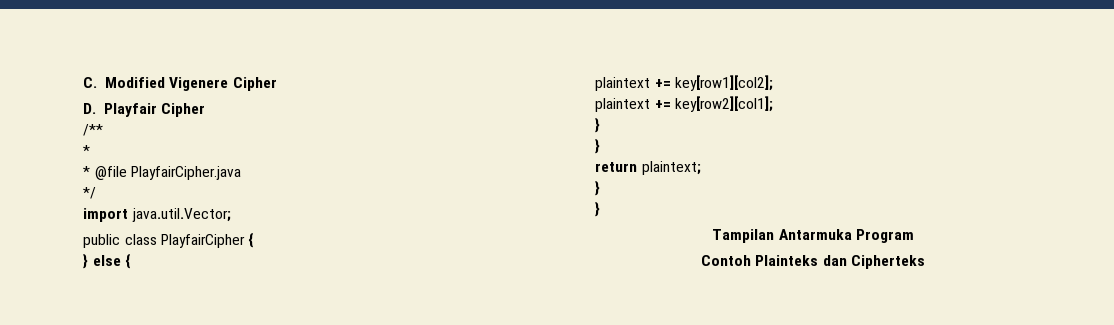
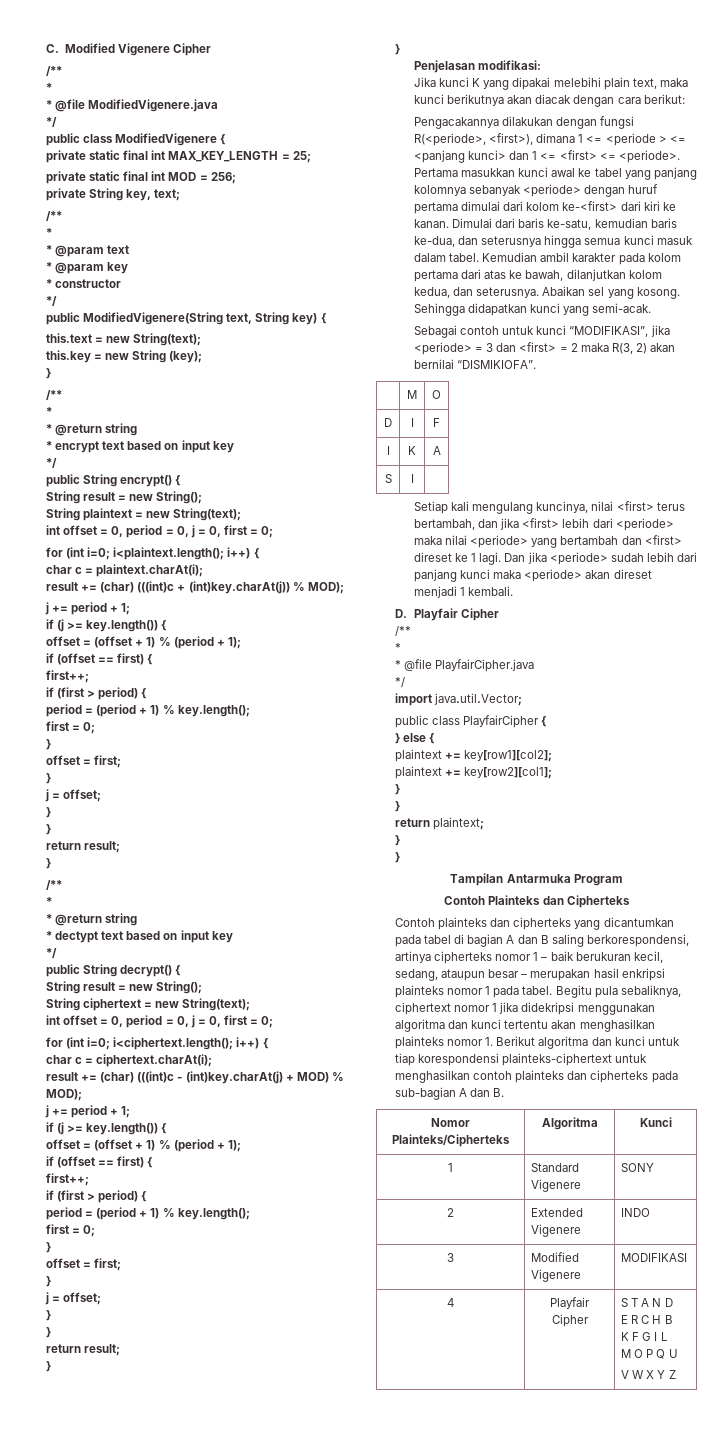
(277, 84) none -> [45,66,62,77] [45,83,52,92] [45,99,219,112] [45,117,57,128] [45,133,226,146] [45,150,311,163] [45,171,236,184] [45,188,181,201] [45,211,62,222] [45,228,52,237] [45,245,130,257] [45,262,129,274] [45,279,122,288] [45,296,57,307] [45,312,326,325] [45,333,202,346] [45,350,203,363] [45,368,51,379] [45,390,62,401] [45,407,52,416] [45,423,138,436] [45,440,234,453] [45,458,57,469] [45,474,181,487] [45,491,203,504] [45,508,242,521] [45,525,274,538] [45,547,259,560] [45,564,204,577] [45,581,344,594] [44,602,131,615] [45,619,167,632] [45,636,241,649] [45,653,153,665] [45,670,89,683] [45,687,147,700] [45,704,250,717] [45,721,96,734] [45,739,51,750] [45,755,122,768] [45,773,51,784] [44,789,102,802] [45,807,51,818] [45,824,51,835] [45,841,121,853] [45,858,51,869] [45,880,62,891] [45,897,52,906] [45,913,138,926] [45,930,233,943] [45,948,57,959] [45,964,181,977] [45,981,203,994] [45,998,251,1011] [45,1015,274,1028] [45,1037,268,1050] [45,1054,213,1067] [45,1071,344,1084] [45,1089,82,1101] [44,1105,131,1118] [45,1122,167,1135] [45,1139,241,1152] [45,1156,153,1168] [45,1173,89,1186] [45,1190,147,1203] [45,1207,250,1220] [45,1224,96,1237] [45,1242,51,1253] [45,1258,122,1271] [45,1276,51,1287] [44,1292,102,1305] [45,1310,51,1321] [45,1327,51,1338] [45,1344,121,1356] [45,1361,51,1372] [394,44,400,55] [413,60,542,73] [413,77,688,90] [413,94,685,107] [413,116,635,129] [413,133,686,146] [413,150,680,163] [413,167,697,180] [413,184,659,197] [413,201,676,214] [413,218,677,230] [413,235,693,248] [413,252,681,265] [413,269,662,282] [413,286,680,299] [413,303,652,316] [413,325,670,338] [413,342,676,355] [413,359,537,369] [407,390,417,399] [432,390,441,399] [384,418,392,427] [410,418,414,427] [433,418,440,427] [386,446,390,455] [408,446,416,455] [432,446,441,455] [384,474,392,483] [410,474,414,483] [413,501,685,514] [413,518,674,531] [413,535,682,548] [413,552,697,565] [413,569,652,582] [413,586,514,598] // /** // * // * @file ModifiedVigenere.java // */ // public class ModifiedVigenere { // private static final int MAX_KEY_LENGTH = 25; // private static final int MOD = 256; // private String key, text; // /** // * // * @param text // * @param key // * constructor // */ // public ModifiedVigenere(String text, String key) { // this.text = new String(text); // this.key = new String (key); // } // /** // * // * @return string // * encrypt text based on input key // */ // public String encrypt() { // String result = new String(); // String plaintext = new String(text); // int offset = 0, period = 0, j = 0, first = 0; // for (int i=0; i<plaintext.length(); i++) { // char c = plaintext.charAt(i); // result += (char) (((int)c + (int)key.charAt(j)) % MOD); // j += period + 1; // if (j >= key.length()) { // offset = (offset + 1) % (period + 1); // if (offset == first) { // first++; // if (first > period) { // period = (period + 1) % key.length(); // first = 0; // } // offset = first; // } // j = offset; // } // } // return result; // } // /** // * // * @return string // * dectypt text based on input key // */ // public String decrypt() { // String result = new String(); // String ciphertext = new String(text); // int offset = 0, period = 0, j = 0, first = 0; // for (int i=0; i<ciphertext.length(); i++) { // char c = ciphertext.charAt(i); // result += (char) (((int)c - (int)key.charAt(j) + MOD) % MOD); // j += period + 1; // if (j >= key.length()) { // offset = (offset + 1) % (period + 1); // if (offset == first) { // first++; // if (first > period) { // period = (period + 1) % key.length(); // first = 0; // } // offset = first; // } // j = offset; // } // } // return result; // } // } // Penjelasan modifikasi: // Jika kunci K yang dipakai melebihi plain text, maka kunci berikutnya akan diacak dengan cara berikut: // Pengacakannya dilakukan dengan fungsi R(<periode>, <first>), dimana 1 <= <periode > <= <panjang kunci> dan 1 <= <first> <= <periode>. Pertama masukkan kunci awal ke tabel yang panjang kolomnya sebanyak <periode> dengan huruf pertama dimulai dari kolom ke-<first> dari kiri ke kanan. Dimulai dari baris ke-satu, kemudian baris ke-dua, dan seterusnya hingga semua kunci masuk dalam tabel. Kemudian ambil karakter pada kolom pertama dari atas ke bawah, dilanjutkan kolom kedua, dan seterusnya. Abaikan sel yang kosong. Sehingga didapatkan kunci yang semi-acak. // Sebagai contoh untuk kunci “MODIFIKASI”, jika <periode> = 3 dan <first> = 2 maka R(3, 2) akan bernilai “DISMIKIOFA”. // | M | O // D | I | F // I | K | A // S | I | // Setiap kali mengulang kuncinya, nilai <first> terus bertambah, dan jika <first> lebih dari <periode> maka nilai <periode> yang bertambah dan <first> direset ke 1 lagi. Dan jika <periode> sudah lebih dari panjang kunci maka <periode> akan direset menjadi 1 kembali.
(925, 262) none -> [394,917,674,930] [394,934,689,947] [394,951,663,964] [394,968,665,981] [394,985,681,998] [394,1002,655,1015] [394,1019,655,1032] [394,1036,680,1049] [394,1053,648,1066] [394,1070,678,1083] [394,1087,505,1100] [431,1118,470,1127] [392,1134,510,1147] [541,1117,598,1130] [639,1117,672,1127] [448,1163,453,1172] [531,1163,580,1172] [531,1179,582,1192] [621,1163,655,1172] [447,1208,454,1217] [531,1208,584,1217] [531,1224,582,1237] [621,1208,651,1217] [447,1253,454,1262] [531,1252,580,1262] [531,1269,582,1282] [621,1253,688,1262] [447,1298,454,1307] [550,1297,590,1309] [551,1314,589,1327] [621,1298,673,1307] [621,1315,673,1324] [621,1332,668,1341] [621,1349,678,1359] [621,1370,676,1379] // Contoh plainteks dan cipherteks yang dicantumkan pada tabel di bagian A dan B saling berkorespondensi, artinya cipherteks nomor 1 – baik berukuran kecil, sedang, ataupun besar – merupakan hasil enkripsi plainteks nomor 1 pada tabel. Begitu pula sebaliknya, ciphertext nomor 1 jika didekripsi menggunakan algoritma dan kunci tertentu akan menghasilkan plainteks nomor 1. Berikut algoritma dan kunci untuk tiap korespondensi plainteks-ciphertext untuk menghasilkan contoh plainteks dan cipherteks pada sub-bagian A dan B. // Nomor Plainteks/Cipherteks | Algoritma | Kunci // 1 | Standard Vigenere | SONY // 2 | Extended Vigenere | INDO // 3 | Modified Vigenere | MODIFIKASI // 4 | Playfair Cipher | S T A N D // E R C H B // K F G I L // M O P Q U // V W X Y Z

